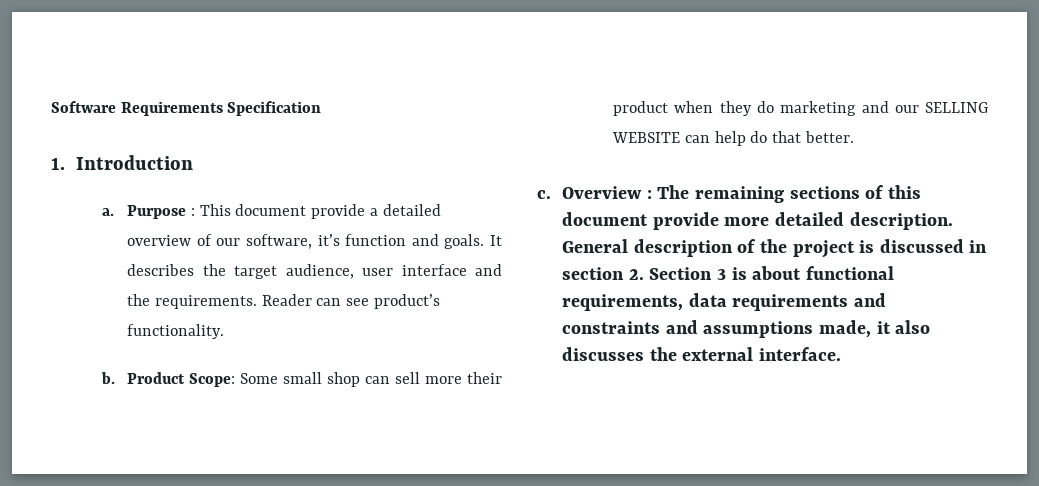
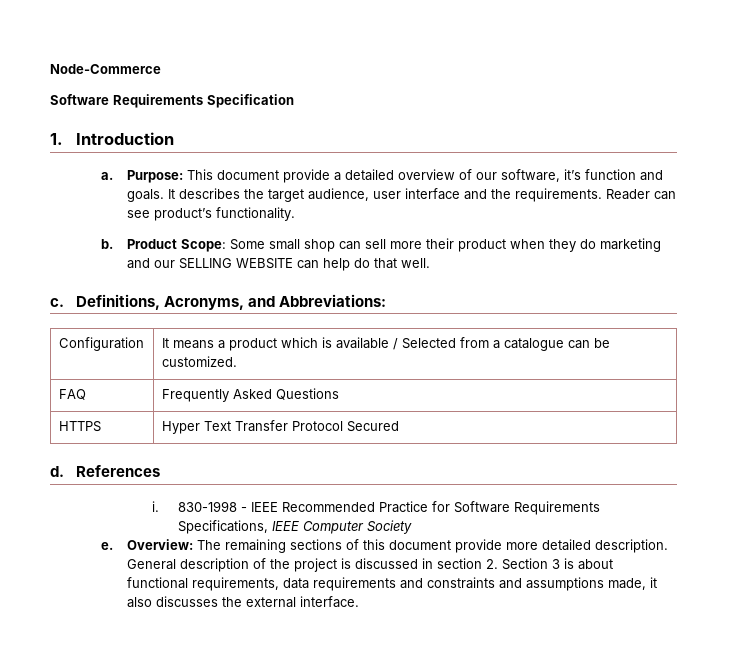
(51, 107) none -> [50,64,161,74] Node-Commerce //
[127,205,195,219] Purpose : -> [126,170,183,183] Purpose:
[804,131,854,143] better. -> [400,258,430,268] well.
[562,186,652,199] Overview : -> [75,294,386,310] [58,337,144,351] [161,337,610,351] [161,356,237,367] [58,389,86,400] [161,388,339,402] [58,421,101,432] [161,420,399,434] [50,465,160,477] [152,501,601,515] [178,520,413,534] [101,539,193,550] Definitions, Acronyms, and Abbreviations: // Configuration | It means a product which is available / Selected from a catalogue can be customized. // FAQ | Frequently Asked Questions // HTTPS | Hyper Text Transfer Protocol Secured // d. References // i. 830-1998 - IEEE Recommended Practice for Software Requirements Specifications, IEEE Computer Society // e. Overview:

